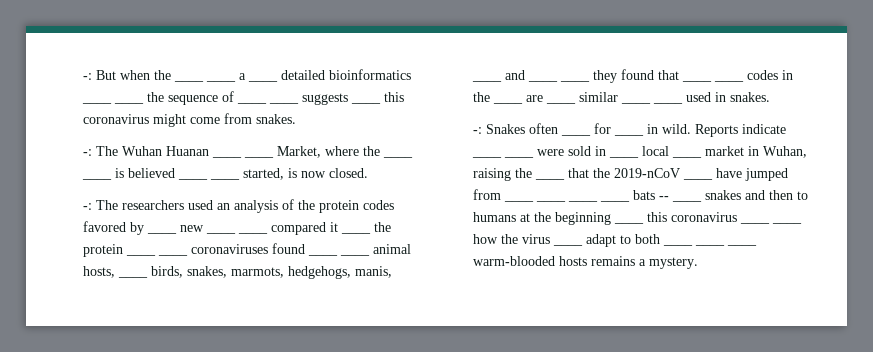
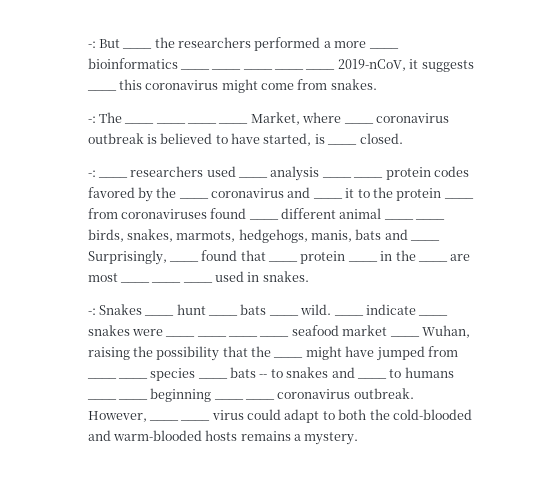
[119,70,171,80] [173,80,236,82] [238,73,246,80] [247,80,278,82] [280,69,411,80] [81,102,144,104] [146,91,234,105] [236,102,299,104] when the ____ ____ a ____ detailed bioinformatics ____ ____ the sequence of ____ ____ -> [122,48,153,49] [154,37,367,51] [368,48,399,49] [87,58,178,69] [179,59,419,71] ____ the researchers performed a more ____ bioinformatics ____ ____ ____ ____ ____ 2019-nCoV, it
[121,146,209,156] Wuhan Huanan -> [124,123,186,124] ____ ____
[362,146,380,156] [382,156,413,158] [81,178,112,180] [114,168,175,178] [177,178,240,180] the ____ ____ is believed ____ ____ -> [343,123,374,124] [375,113,449,123] [87,133,261,144] ____ coronavirus outbreak is believed to have
[300,171,326,178] now -> [327,144,358,145] ____
[95,200,118,210] The -> [97,177,128,178] ____
[216,199,394,213] [82,221,177,235] [179,225,204,232] [205,222,338,235] [340,232,371,234] an analysis of the protein codes favored by ____ new ____ ____ compared it ____ -> [238,166,469,181] [87,187,177,202] [178,198,209,199] [211,187,311,198] [312,198,343,199] [345,188,370,198] ____ analysis ____ ____ protein codes favored by the ____ coronavirus and ____ it to
[157,254,188,256] ____ -> [87,208,118,219] from
[339,254,370,256] [372,244,411,254] [82,266,115,278] ____ animal hosts, -> [281,208,382,219] [383,219,414,220] different animal ____
[471,80,502,82] [504,70,525,80] [527,70,617,83] ____ and ____ ____ they -> [355,229,408,240] [410,240,441,241] [87,250,199,265] bats and ____ Surprisingly, ____
[713,80,744,82] [746,70,778,80] ____ codes -> [300,251,378,264] protein ____
[545,102,576,104] [578,92,618,102] ____ similar -> [87,273,118,282] [119,282,150,283] most ____
[528,123,558,134] [560,134,591,136] [593,123,611,134] [613,134,644,136] [646,124,786,137] [471,156,534,158] [536,146,606,156] [608,156,639,158] [641,146,669,156] [671,156,702,158] [704,146,759,156] often ____ for ____ in wild. Reports indicate ____ ____ were sold in ____ local ____ market in -> [144,315,175,316] [176,304,206,315] [208,315,239,316] [240,304,267,315] [268,315,299,316] [300,304,332,315] [333,315,364,316] [365,304,416,315] [418,315,449,316] [87,325,163,336] [165,336,290,337] [291,325,388,336] [389,336,420,337] ____ hunt ____ bats ____ wild. ____ indicate ____ snakes were ____ ____ ____ ____ seafood market ____
[534,178,565,180] ____ -> [156,346,220,361] possibility
[613,168,680,178] [682,178,713,180] 2019-nCoV ____ -> [273,346,342,360] ____ might
[567,200,598,202] ____ -> [150,368,196,381] species
[671,200,702,202] ____ -> [270,369,283,378] to
[768,190,793,200] then -> [356,378,387,379] ____
[519,212,644,225] [646,212,737,222] [739,222,802,224] [472,234,550,244] [552,234,660,247] [662,244,757,246] at the beginning ____ this coronavirus ____ ____ how the virus ____ adapt to both ____ ____ ____ -> [86,388,276,402] [277,388,414,399] [87,411,211,422] [211,409,472,423] [87,430,111,441] ____ ____ beginning ____ ____ coronavirus outbreak. However, ____ ____ virus could adapt to both the cold-blooded and

